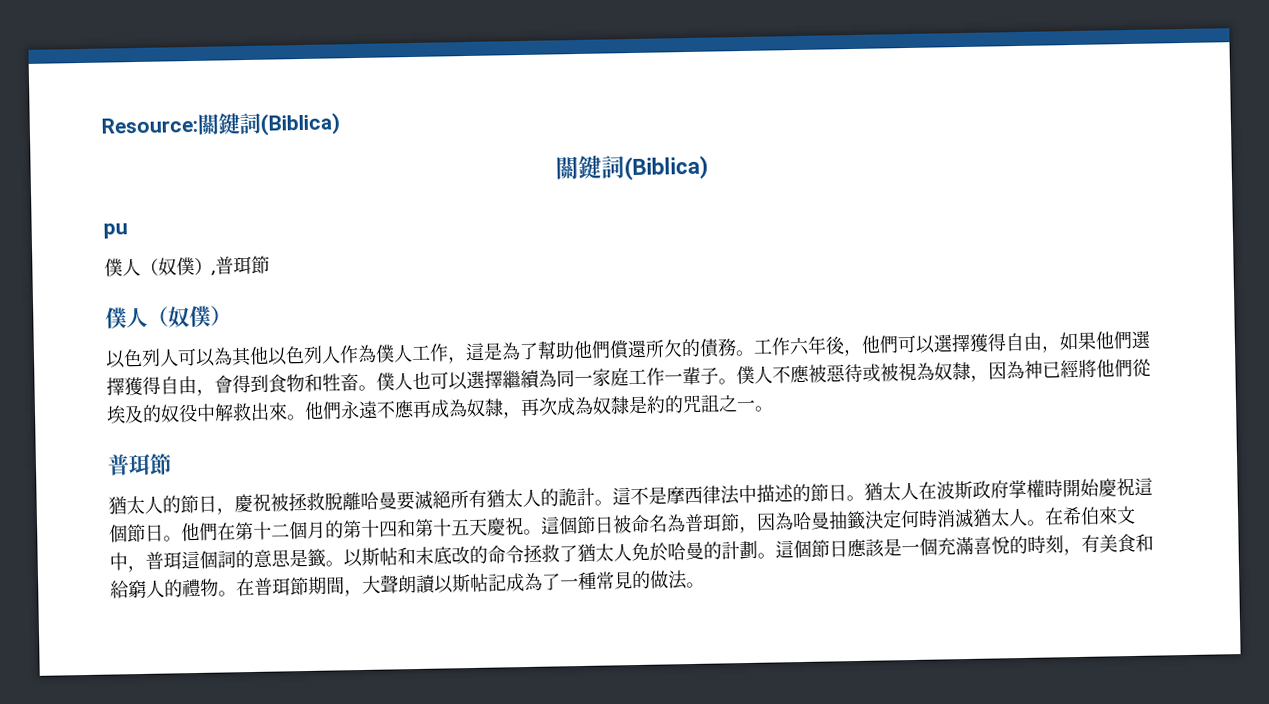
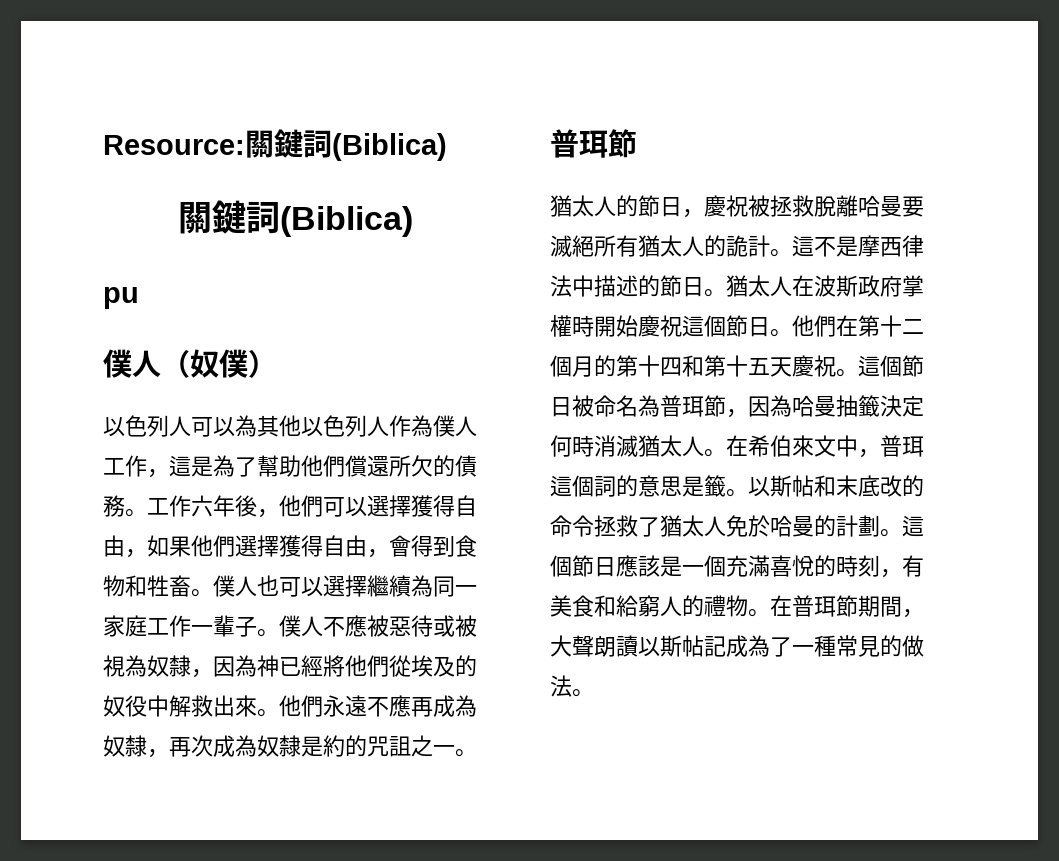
[104,255,270,277] // 僕人（奴僕）,普珥節 -> (139, 298) none

